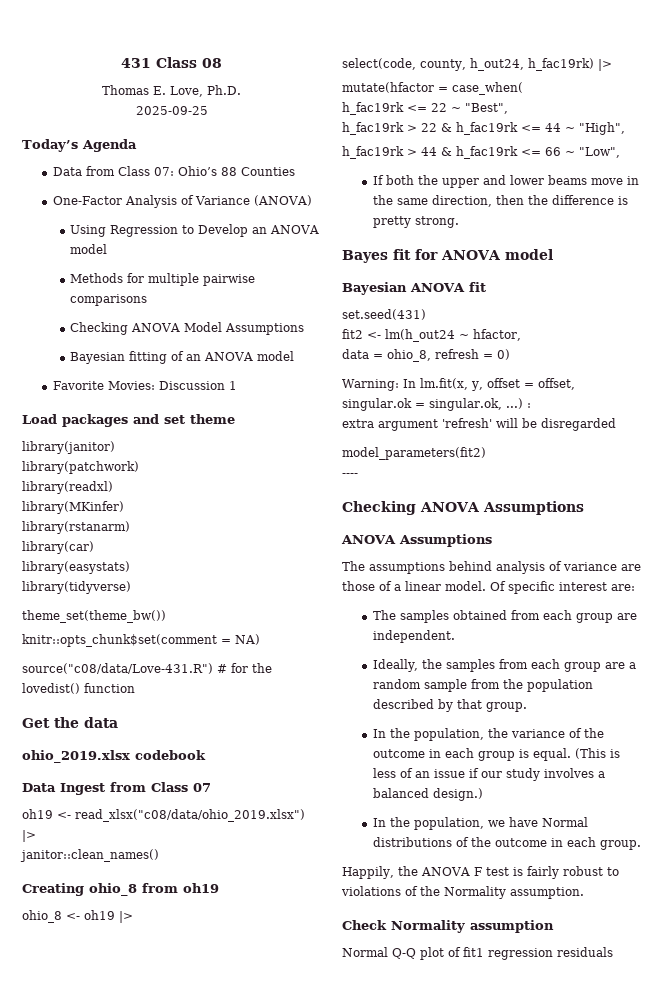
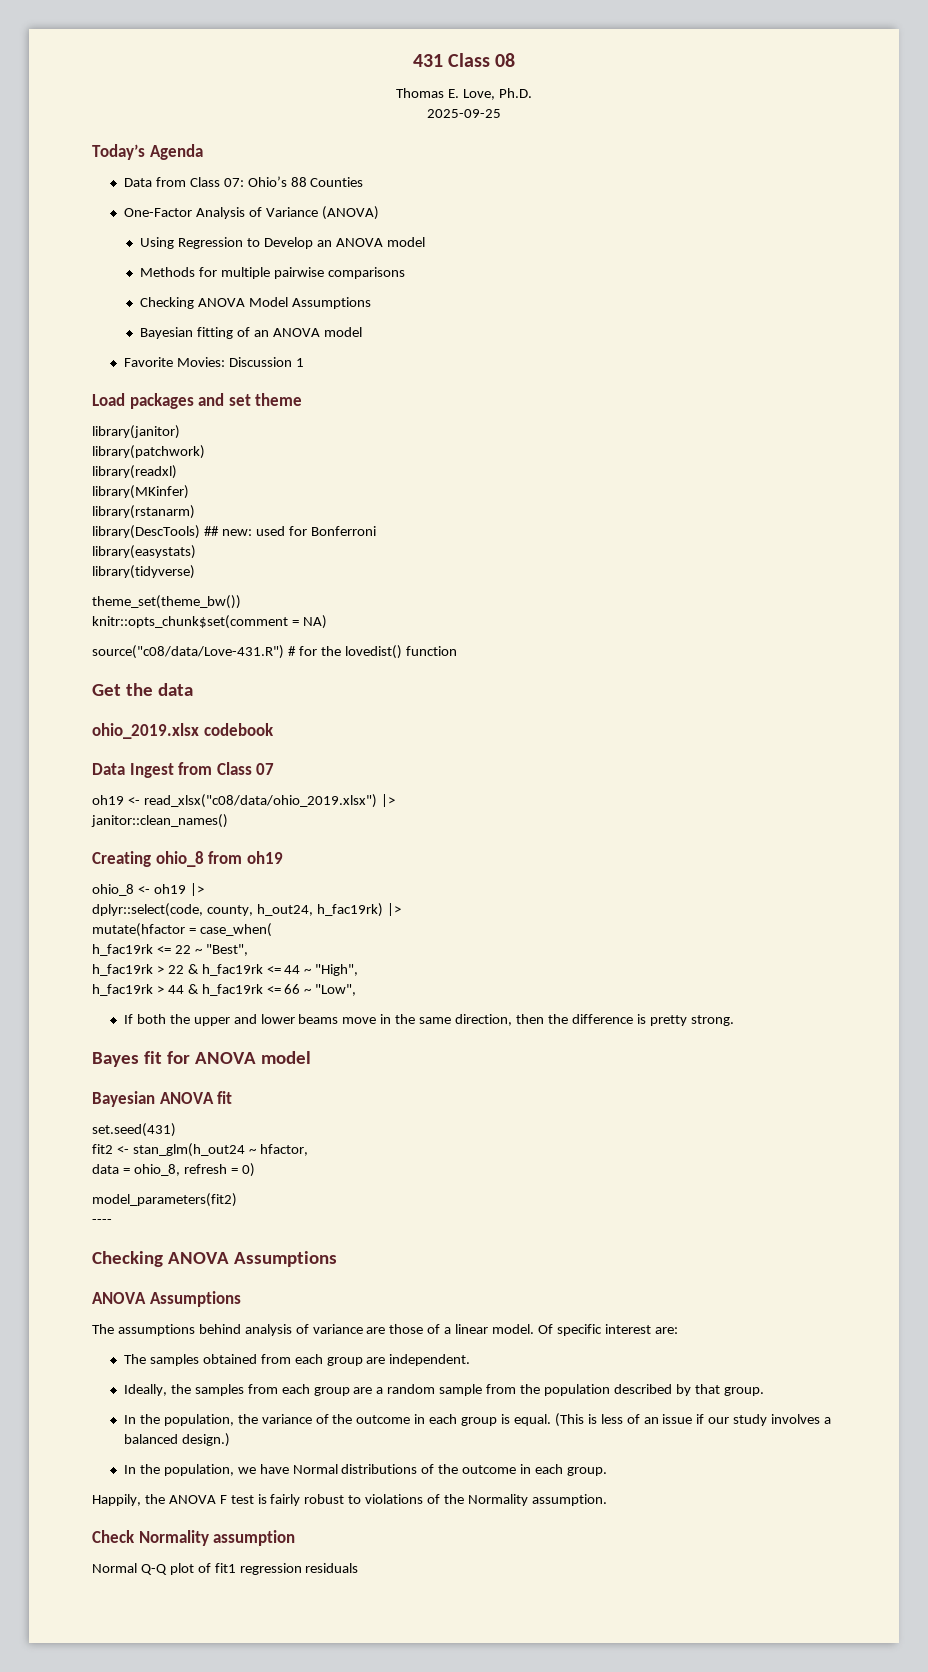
[22,541,94,554] library(car) -> [92,525,376,539] library(DescTools) ## new: used for Bonferroni
[342,58,416,70] select(code, -> [92,903,203,917] dplyr::select(code,
[385,329,455,342] lm(h_out24 -> [132,1143,245,1157] stan_glm(h_out24
[342,378,575,391] [342,398,531,411] [342,418,616,431] // Warning: In lm.fit(x, y, offset = offset, singular.ok = singular.ok, ...) : // extra argument 'refresh' will be disregarded -> (255, 1170) none

